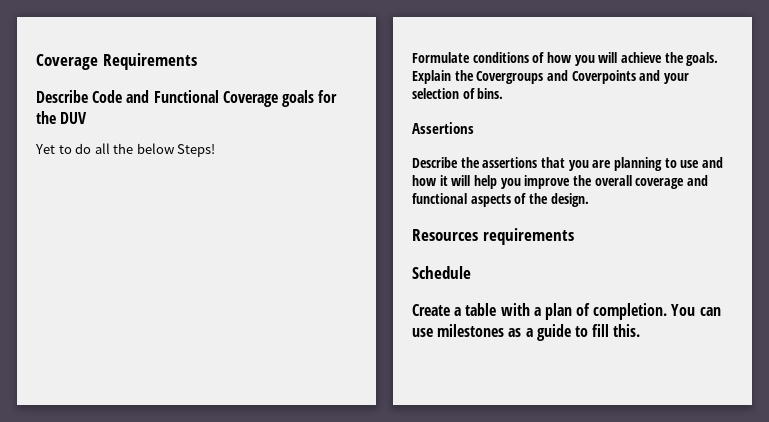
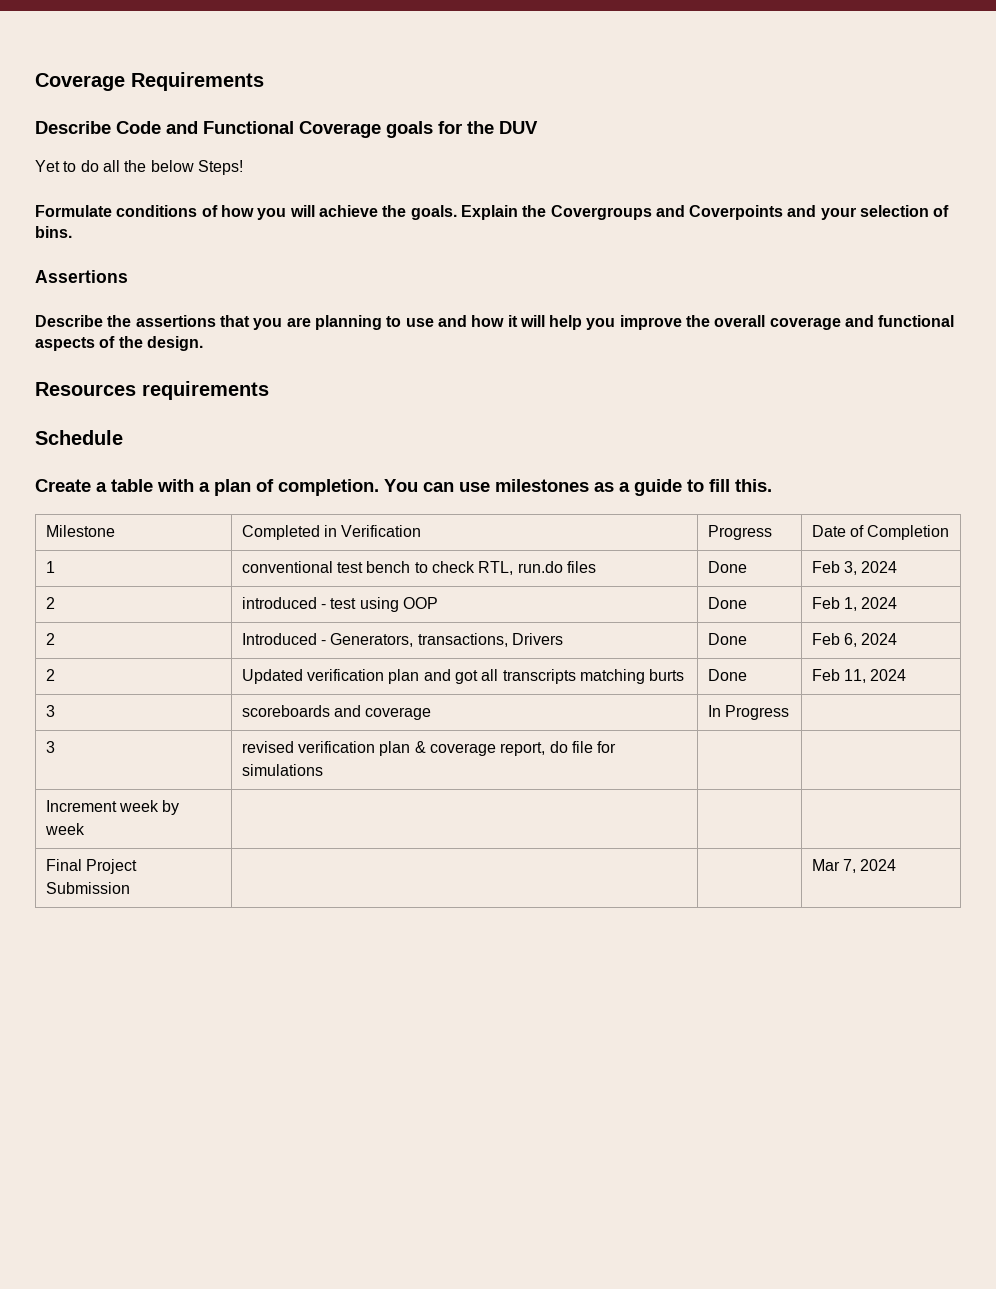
(641, 330) none -> [45,525,115,537] [241,525,422,540] [707,525,772,540] [811,525,950,540] [45,561,55,573] [241,561,596,575] [707,561,747,573] [811,561,898,575] [45,597,55,609] [241,597,438,612] [707,597,747,609] [811,597,898,611] [45,633,55,645] [241,633,563,647] [707,633,747,645] [811,633,898,647] [45,669,55,681] [241,669,685,684] [707,669,747,681] [811,669,907,683] [45,705,55,717] [241,705,432,720] [707,705,790,720] [45,741,55,753] [241,741,617,756] [241,764,323,776] [45,800,180,815] [44,823,85,835] [45,859,138,874] [45,882,130,894] [811,859,897,873] // Milestone | Completed in Verification | Progress | Date of Completion // 1 | conventional test bench to check RTL, run.do files | Done | Feb 3, 2024 // 2 | introduced - test using OOP | Done | Feb 1, 2024 // 2 | Introduced - Generators, transactions, Drivers | Done | Feb 6, 2024 // 2 | Updated verification plan and got all transcripts matching burts | Done | Feb 11, 2024 // 3 | scoreboards and coverage | In Progress | // 3 | revised verification plan & coverage report, do file for simulations | | // Increment week by week | | | // Final Project Submission | | | Mar 7, 2024

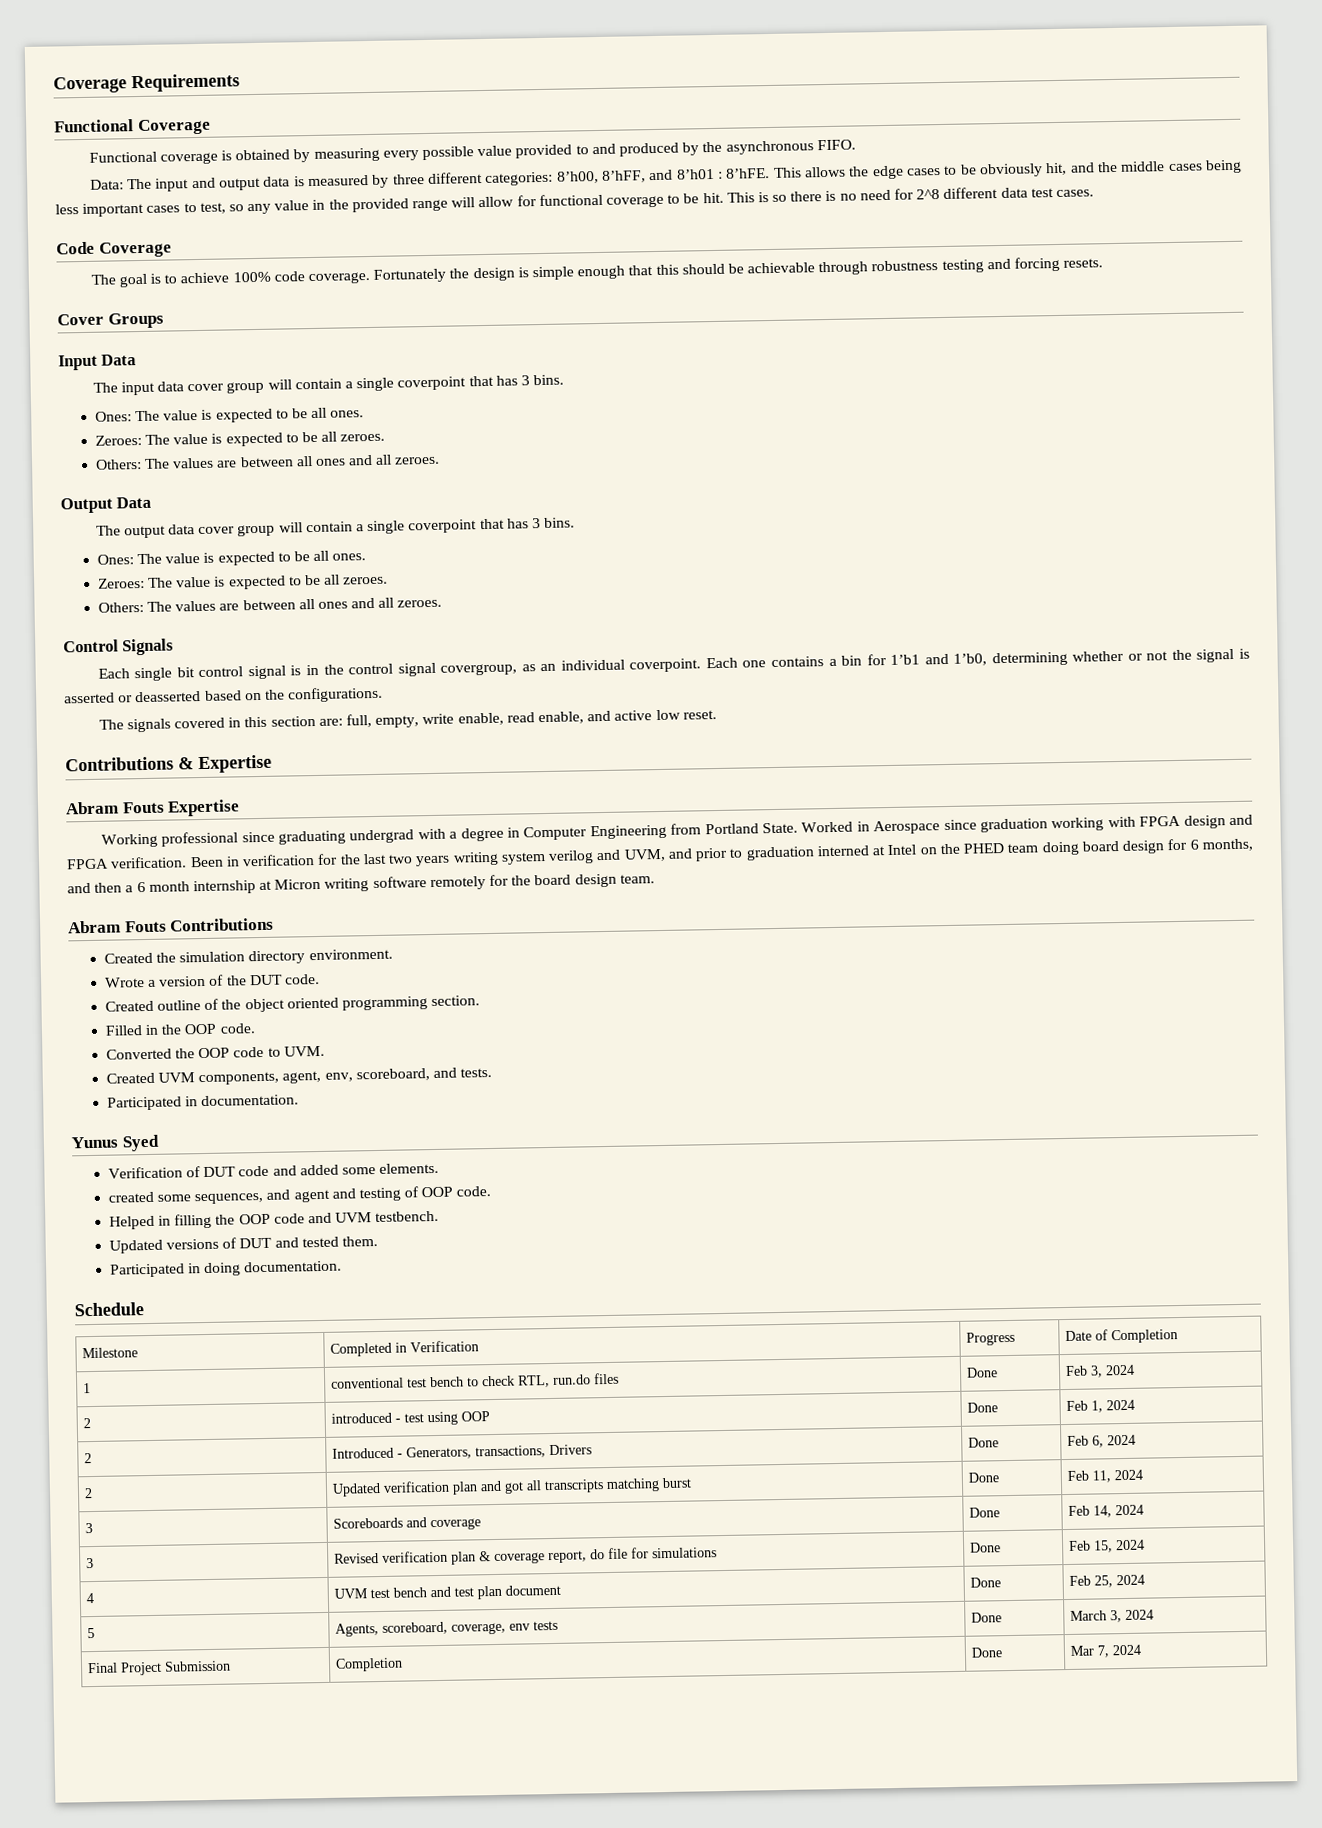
[35,121,198,134] Describe Code and -> (240, 83) none
[386,121,538,138] [35,160,243,175] [35,205,950,220] [35,226,72,238] [35,270,128,283] [35,315,955,330] [35,336,203,351] [35,381,269,400] [35,430,123,445] [35,479,772,496] goals for the DUV // Yet to do all the below Steps! // Formulate conditions of how you will achieve the goals. Explain the Covergroups and Coverpoints and your selection of bins. // Assertions // Describe the assertions that you are planning to use and how it will help you improve the overall coverage and functional aspects of the design. // Resources requirements // Schedule // Create a table with a plan of completion. You can use milestones as a guide to fill this. -> [88,139,856,165] [89,159,1242,192] [55,187,1094,217] [56,241,172,258] [90,256,1104,288] [57,312,164,329] [58,354,137,371] [92,374,565,396] [94,407,365,423] [94,431,386,447] [94,454,441,470] [60,496,152,514] [95,517,576,539] [96,550,367,566] [97,574,389,590] [97,597,443,613] [63,638,175,656] [97,648,1250,682] [64,686,384,704] [98,709,717,733] [65,754,272,774] [65,799,241,817] [100,814,1253,848] [66,838,1253,870] [67,873,655,895] [68,917,275,934] [103,948,393,965] [104,973,320,988] [104,995,481,1013] [104,1023,256,1036] [105,1045,325,1060] [105,1067,493,1086] [106,1094,300,1111] [71,1134,160,1152] [107,1162,440,1179] [107,1185,492,1205] [108,1210,440,1230] [108,1235,378,1254] [109,1260,343,1278] [74,1302,144,1317] // Functional coverage is obtained by measuring every possible value provided to and produced by the asynchronous FIFO. // Data: The input and output data is measured by three different categories: 8’h00, 8’hFF, and 8’h01 : 8’hFE. This allows the edge cases to be obviously hit, and the middle cases being less important cases to test, so any value in the provided range will allow for functional coverage to be hit. This is so there is no need for 2^8 different data test cases. // Code Coverage // The goal is to achieve 100% code coverage. Fortunately the design is simple enough that this should be achievable through robustness testing and forcing resets. // Cover Groups // Input Data // The input data cover group will contain a single coverpoint that has 3 bins. // Ones: The value is expected to be all ones. // Zeroes: The value is expected to be all zeroes. // Others: The values are between all ones and all zeroes. // Output Data // The output data cover group will contain a single coverpoint that has 3 bins. // Ones: The value is expected to be all ones. // Zeroes: The value is expected to be all zeroes. // Others: The values are between all ones and all zeroes. // Control Signals // Each single bit control signal is in the control signal covergroup, as an individual coverpoint. Each one contains a bin for 1’b1 and 1’b0, determining whether or not the signal is asserted or deasserted based on the configurations. // The signals covered in this section are: full, empty, write enable, read enable, and active low reset. // Contributions & Expertise // Abram Fouts Expertise // Working professional since graduating undergrad with a degree in Computer Engineering from Portland State. Worked in Aerospace since graduation working with FPGA design and FPGA verification. Been in verification for the last two years writing system verilog and UVM, and prior to graduation interned at Intel on the PHED team doing board design for 6 months, and then a 6 month internship at Micron writing software remotely for the board design team. // Abram Fouts Contributions // Created the simulation directory environment. // Wrote a version of the DUT code. // Created outline of the object oriented programming section. // Filled in the OOP code. // Converted the OOP code to UVM. // Created UVM components, agent, env, scoreboard, and tests. // Participated in documentation. // Yunus Syed // Verification of DUT code and added some elements. // created some sequences, and agent and testing of OOP code. // Helped in filling the OOP code and UVM testbench. // Updated versions of DUT and tested them. // Participated in doing documentation. // Schedule
[649,669,685,681] burts -> [661,1477,692,1489] burst
[241,705,330,717] scoreboards -> [332,1517,403,1529] Scoreboards
[707,705,790,720] [45,741,55,753] [241,741,294,753] In Progress | // 3 | revised -> [968,1507,1000,1518] [1067,1504,1144,1518] [85,1558,94,1569] [333,1553,379,1564] Done | Feb 14, 2024 // 3 | Revised
[45,800,180,815] [44,823,85,835] | // Increment week by week | | | -> [969,1542,1001,1553] [1068,1539,1145,1553] [85,1593,94,1604] [333,1584,561,1600] [969,1577,1001,1588] [1068,1574,1145,1588] [86,1627,95,1639] [334,1620,558,1637] [970,1612,1002,1623] [1069,1609,1154,1623] Done | Feb 15, 2024 // 4 | UVM test bench and test plan document | Done | Feb 25, 2024 // 5 | Agents, scoreboard, coverage, env tests | Done | March 3, 2024
(130, 888) | -> [334,1657,403,1672] [970,1647,1003,1658] Completion | Done

